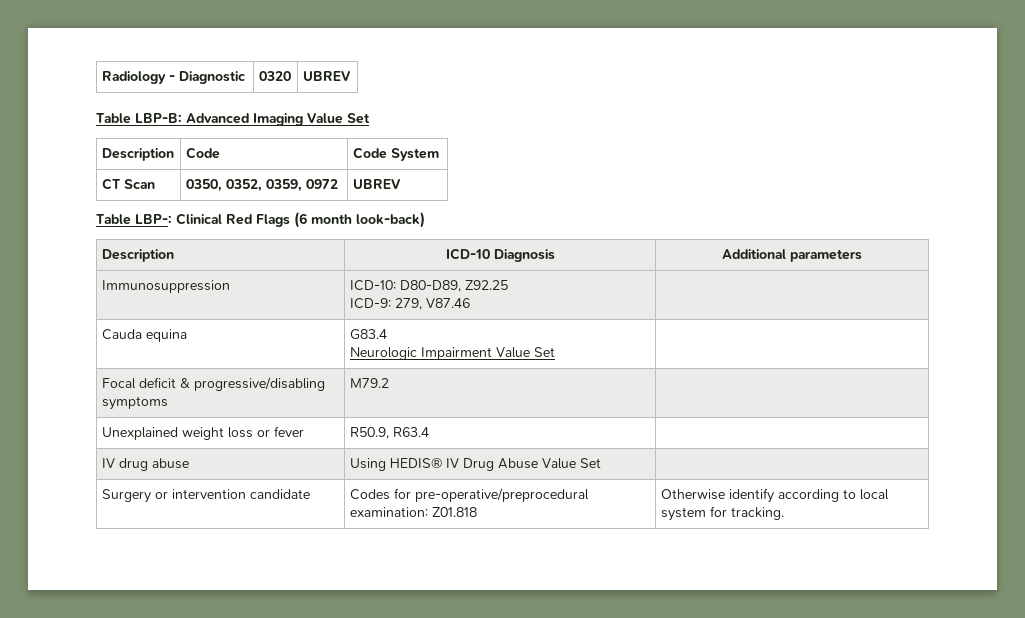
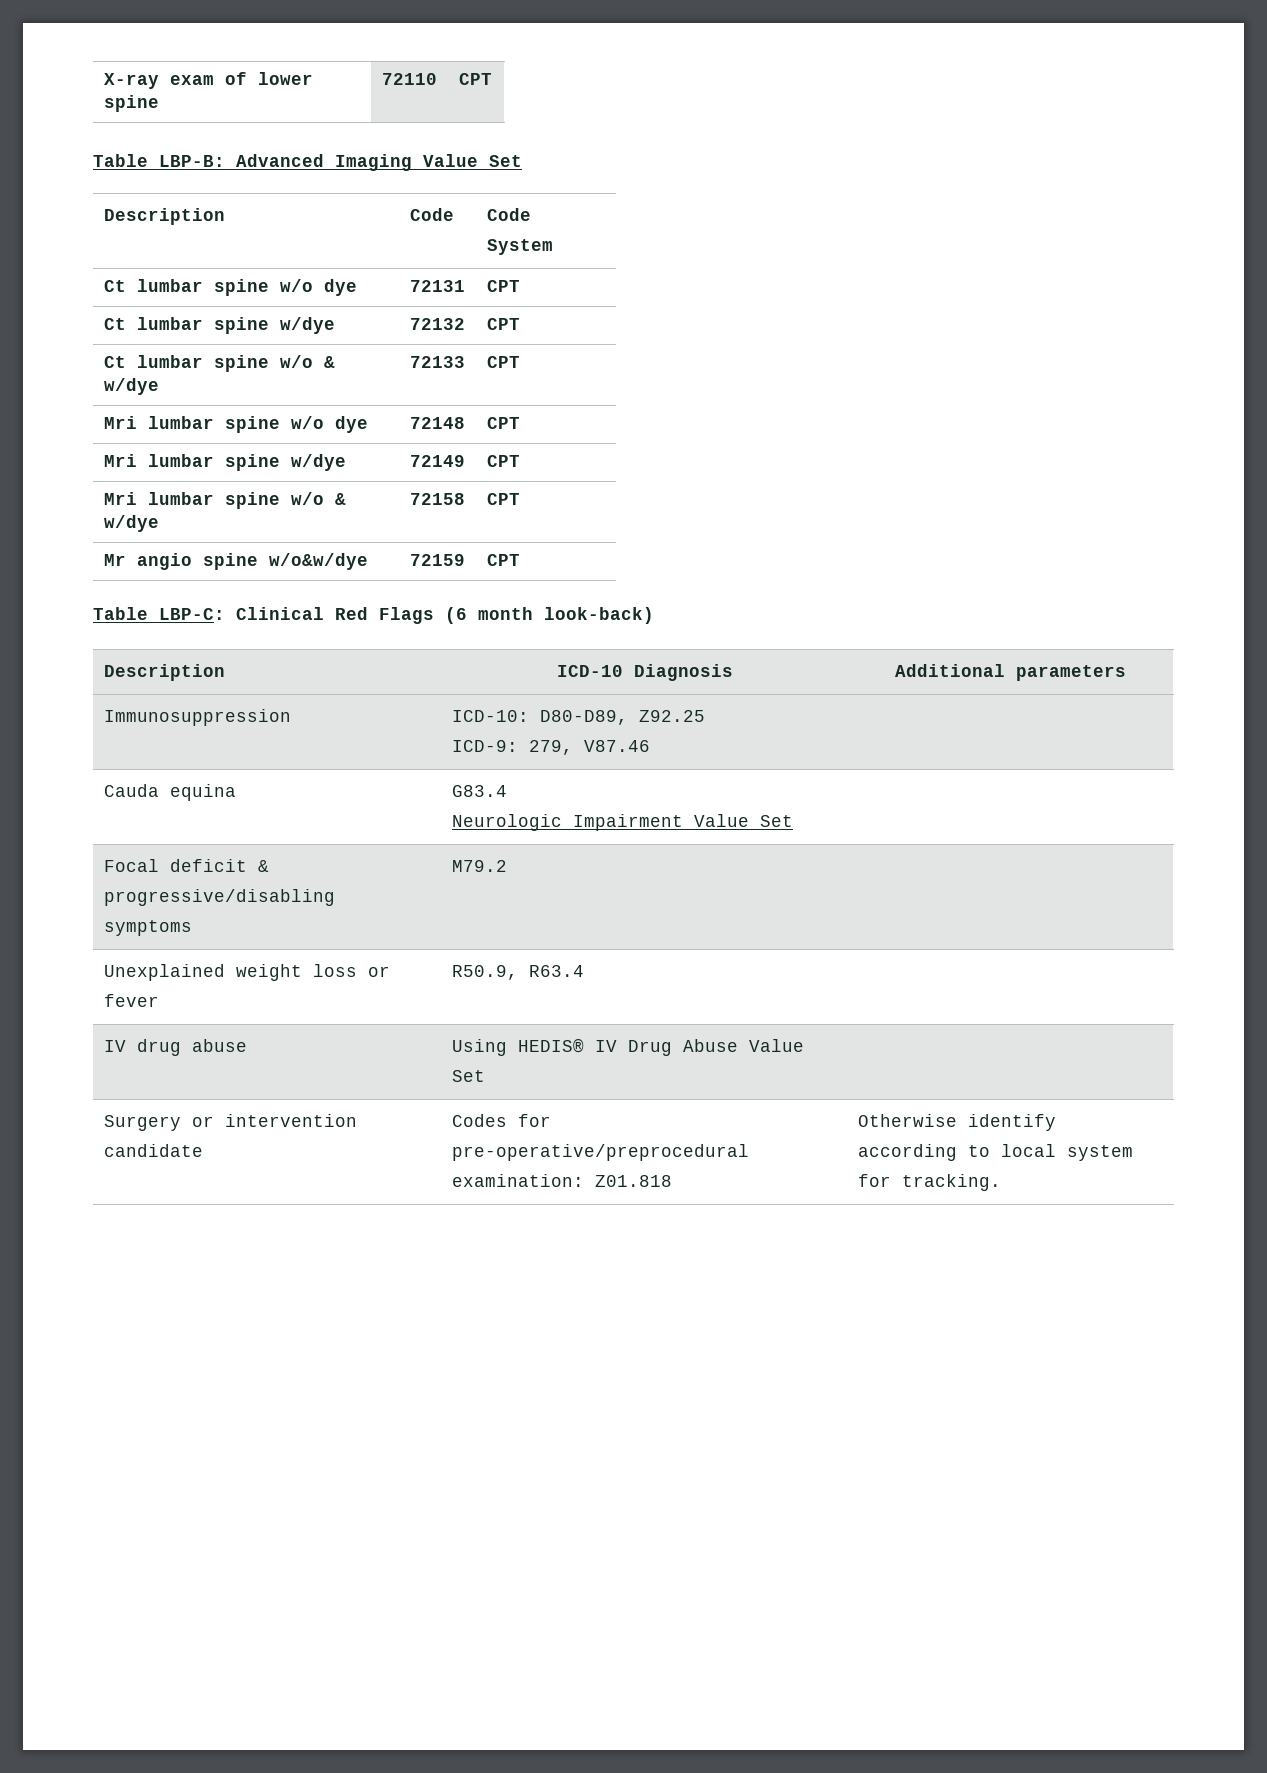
[101,71,246,84] [258,71,291,81] [302,71,351,81] Radiology - Diagnostic | 0320 | UBREV -> [103,72,313,89] [103,95,159,112] [381,73,437,85] [458,73,492,85] X-ray exam of lower spine | 72110 | CPT
[101,178,155,190] [185,179,338,192] [352,179,401,189] [96,214,172,225] CT Scan | 0350, 0352, 0359, 0972 | UBREV // Table LBP-: -> [103,279,357,296] [409,280,465,292] [486,280,520,292] [103,317,335,334] [409,318,465,330] [486,318,520,330] [103,355,335,372] [103,378,159,395] [409,356,465,368] [486,356,520,368] [103,416,368,433] [409,417,465,429] [486,417,520,429] [103,454,346,471] [409,455,465,467] [486,455,520,467] [103,492,346,509] [103,515,159,532] [409,493,465,505] [486,493,520,505] [103,553,368,570] [409,554,465,566] [486,554,520,566] [93,607,225,620] Ct lumbar spine w/o dye | 72131 | CPT // Ct lumbar spine w/dye | 72132 | CPT // Ct lumbar spine w/o & w/dye | 72133 | CPT // Mri lumbar spine w/o dye | 72148 | CPT // Mri lumbar spine w/dye | 72149 | CPT // Mri lumbar spine w/o & w/dye | 72158 | CPT // Mr angio spine w/o&w/dye | 72159 | CPT // Table LBP-C:

